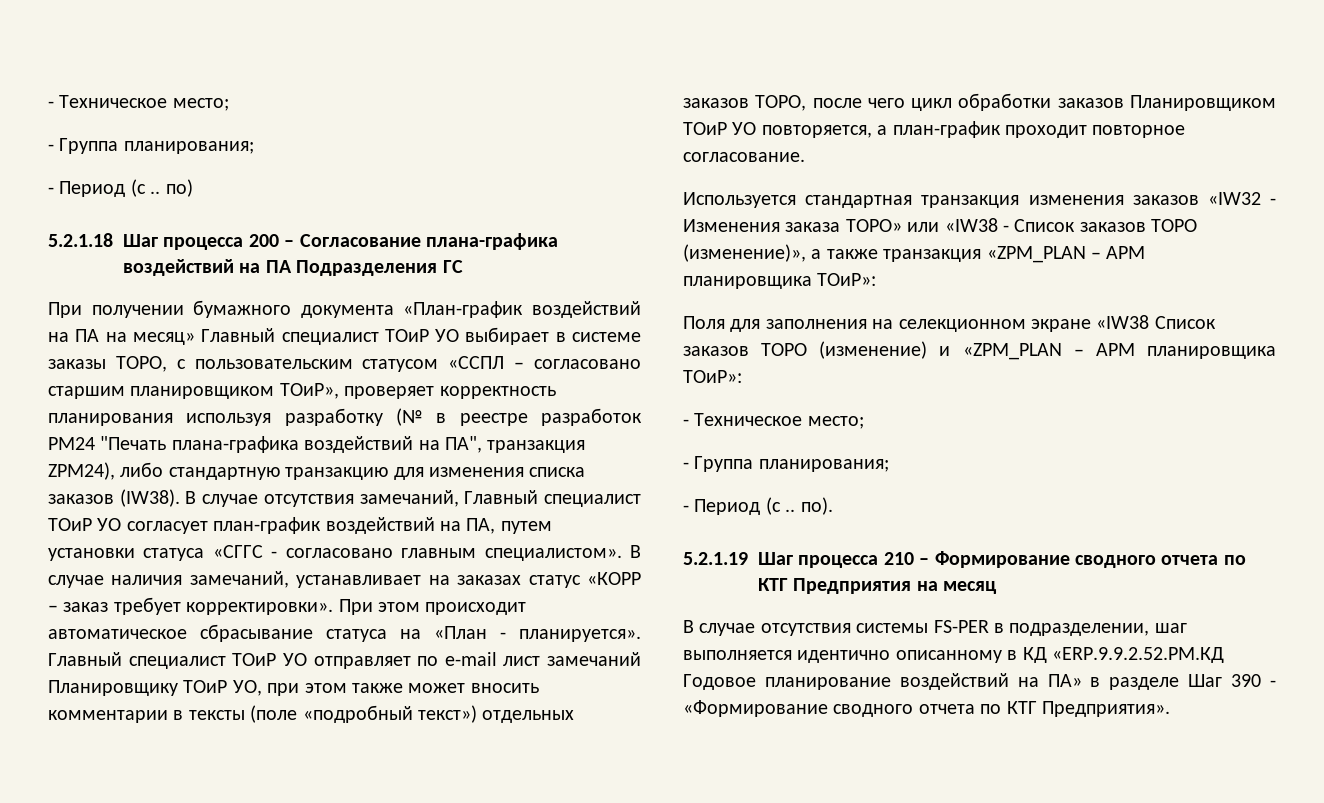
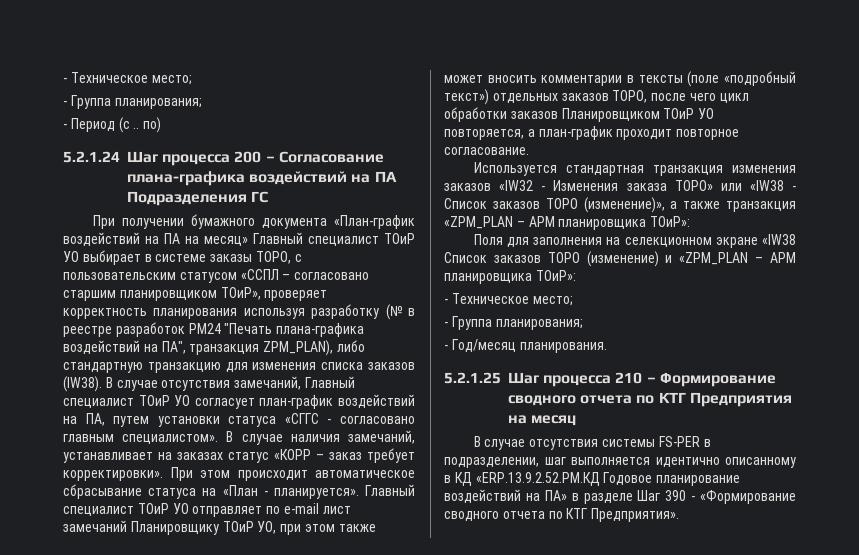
[48,233,113,247] 5.2.1.18 -> [63,151,120,163] 5.2.1.24
[48,462,115,480] ZPM24), -> [263,340,334,356] ZPM_PLAN),
[694,497,833,515] [683,552,748,565] Период (с .. по). // 5.2.1.19 -> [451,339,607,353] [444,372,501,384] Год/месяц планирования. // 5.2.1.25
[1052,647,1224,663] «ERP.9.9.2.52.РM.КД -> [475,472,600,486] «ERP.13.9.2.52.РM.КД

